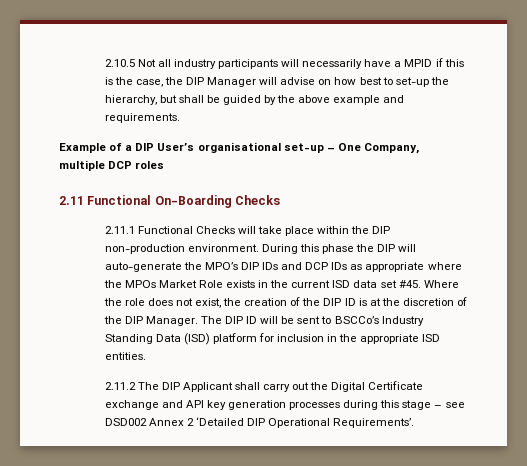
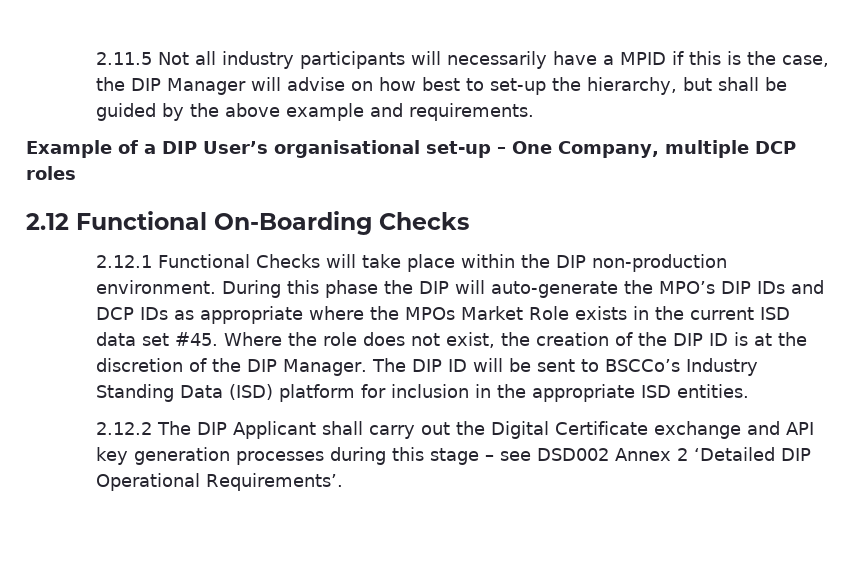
[104,59,135,67] 2.10.5 -> [96,52,153,65] 2.11.5
[59,196,84,205] 2.11 -> [26,213,69,230] 2.12
[104,226,135,234] 2.11.1 -> [96,255,153,268] 2.12.1
[104,382,136,390] 2.11.2 -> [96,422,153,435] 2.12.2

